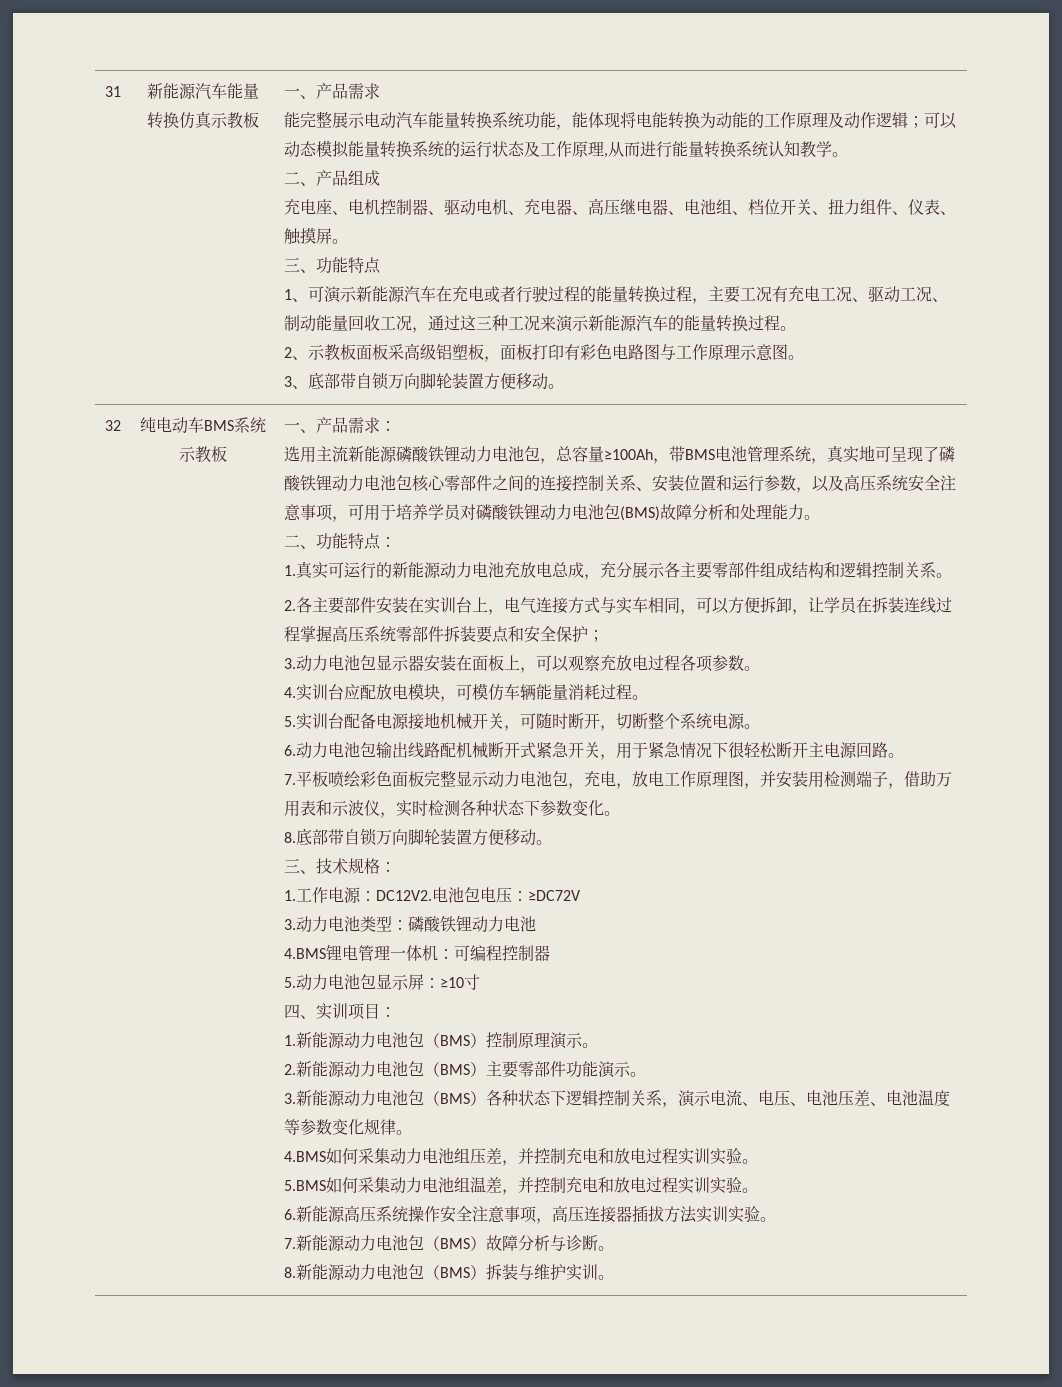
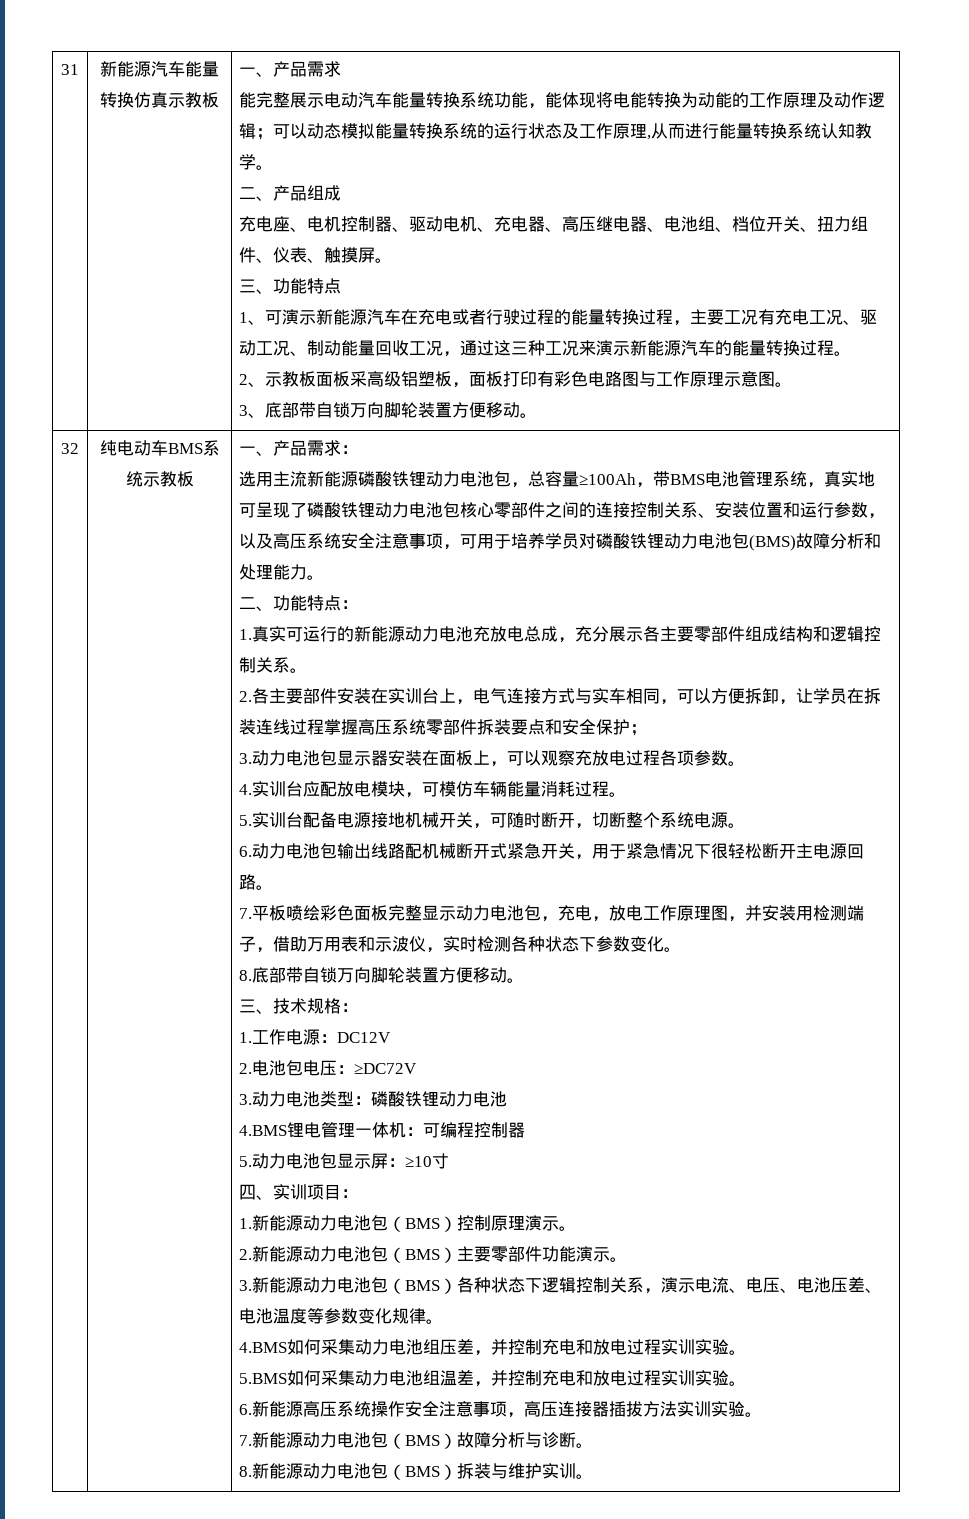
[376,890,433,901] DC12V2. -> [337,1032,392,1043] [239,1063,253,1074] DC12V // 2.

